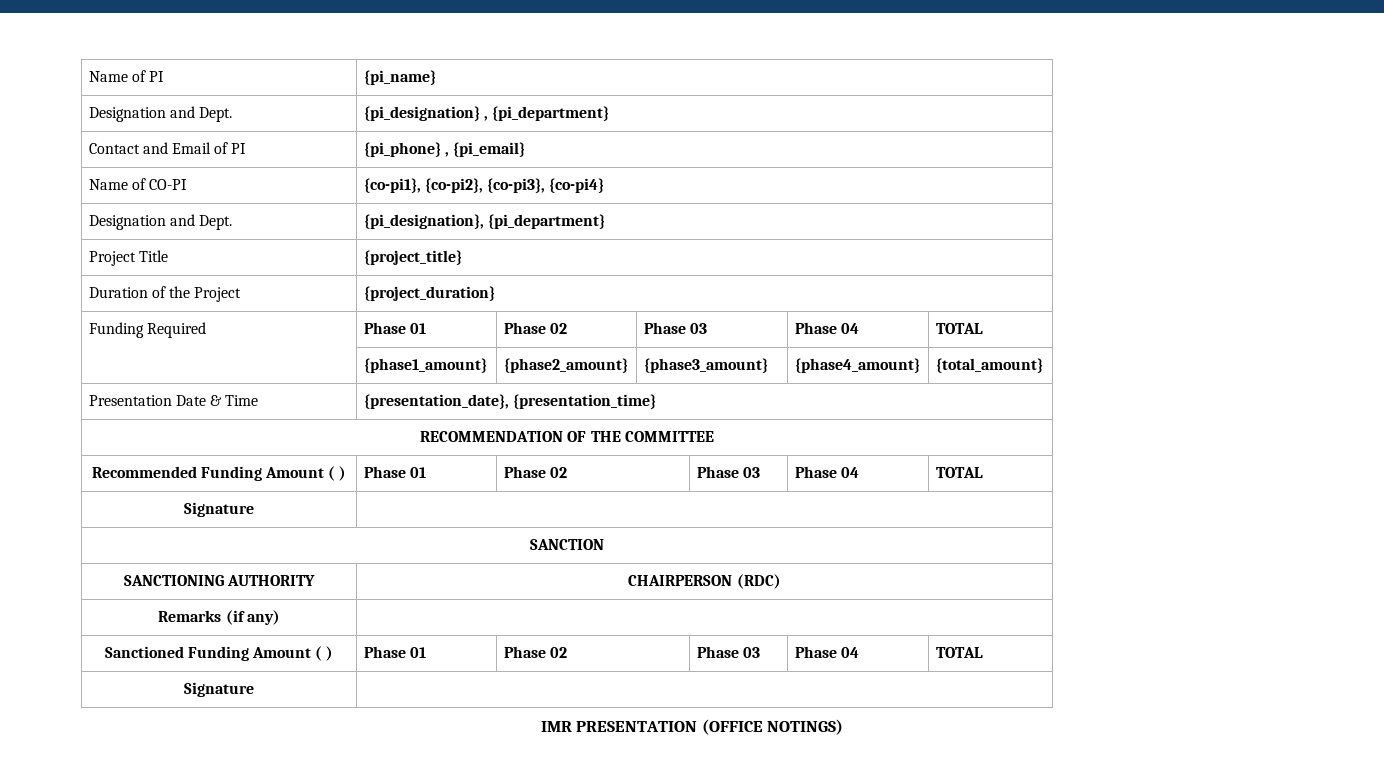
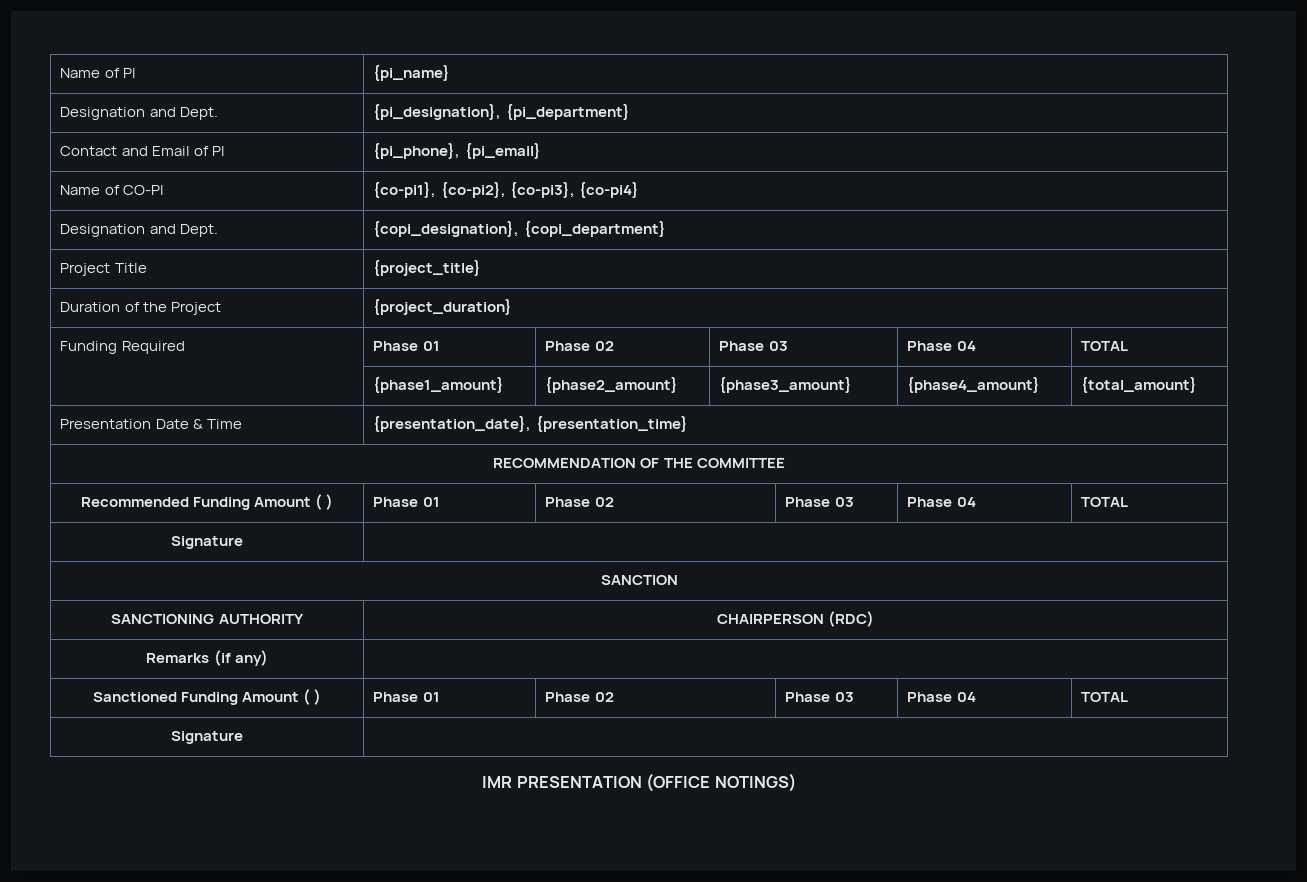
[363,106,488,121] {pi_designation} , -> [373,104,502,120] {pi_designation},
[363,142,449,157] {pi_phone} , -> [373,143,461,159] {pi_phone},
[363,214,605,229] {pi_designation}, {pi_department} -> [373,221,666,237] {copi_designation}, {copi_department}

